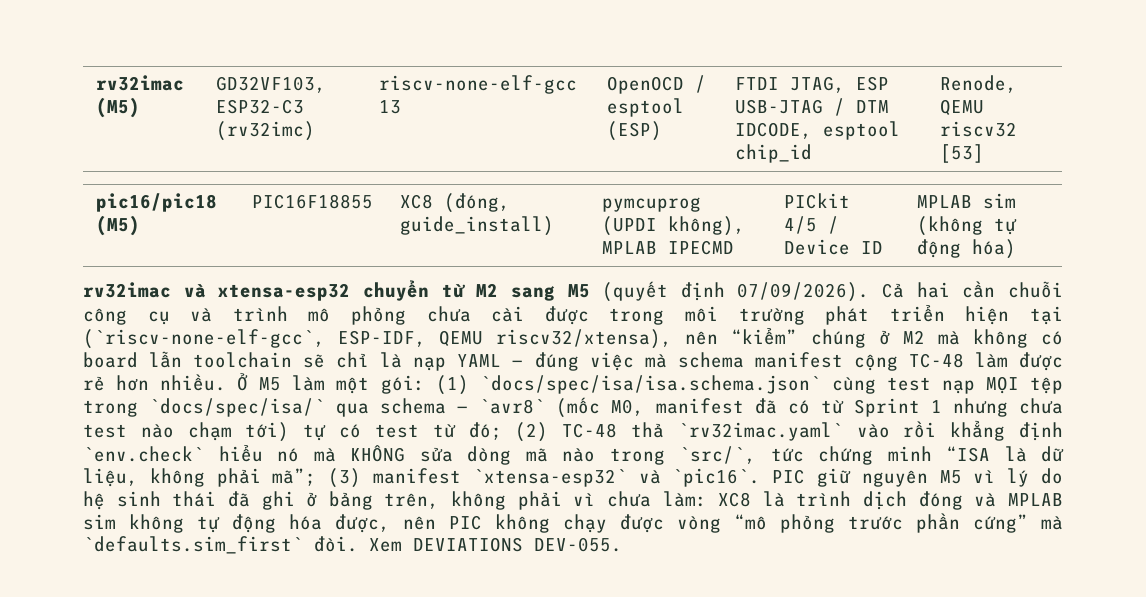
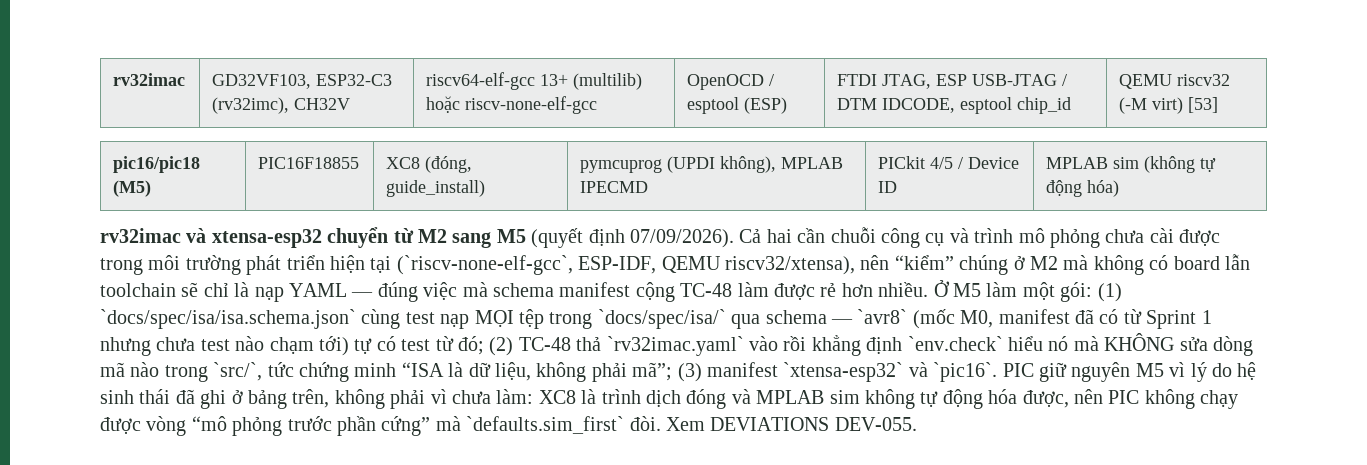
[95,75,184,91] [95,97,140,118] rv32imac (M5) -> [113,73,186,86] rv32imac
[215,121,315,141] (rv32imc) | -> [212,97,351,114] [426,72,643,90] [426,96,461,113] (rv32imc), CH32V | riscv64-elf-gcc 13+ (multilib) hoặc
[378,100,401,114] 13 -> (598, 105) none
[939,75,1017,93] Renode, -> (1072, 105) none
(1017, 129) none -> [1119,97,1184,114] (-M virt)

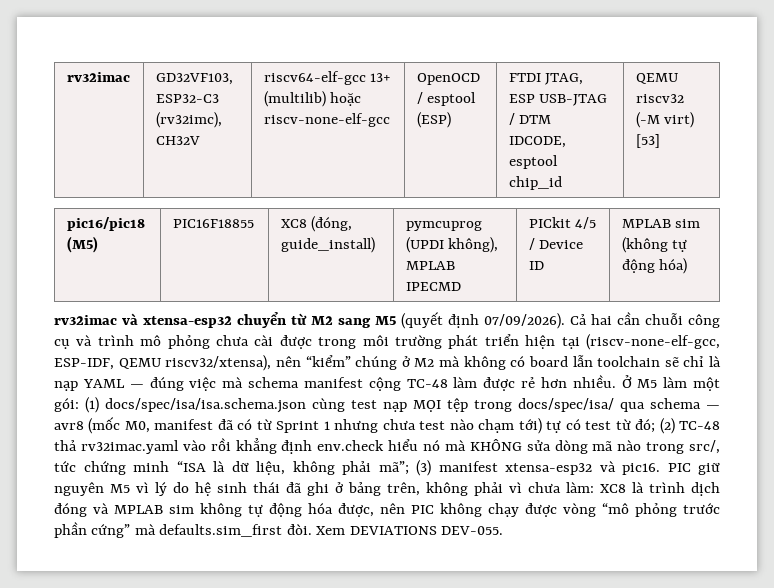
[396,255,573,275] (`riscv-none-elf-gcc`, -> [585,334,720,350] (riscv-none-elf-gcc,
[100,309,356,329] `docs/spec/isa/isa.schema.json` -> [105,398,306,413] docs/spec/isa/isa.schema.json
[597,309,726,329] `docs/spec/isa/` -> [518,398,614,412] docs/spec/isa/
[857,309,908,324] `avr8` -> [54,421,84,430] avr8
[606,336,744,356] `rv32imac.yaml` -> [80,440,179,454] rv32imac.yaml
[907,336,1003,351] `env.check` -> [317,440,385,451] env.check
[213,362,263,381] `src/`, -> [689,440,720,454] src/,
[783,362,998,382] `xtensa-esp32` và `pic16`. -> [505,461,660,475] xtensa-esp32 và pic16.
[466,416,625,434] `defaults.sim_first` -> [159,524,283,537] defaults.sim_first

